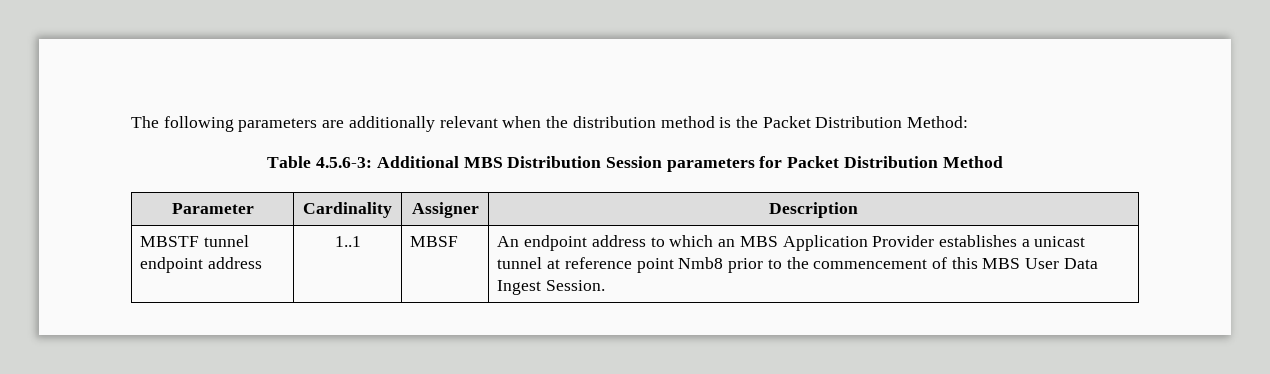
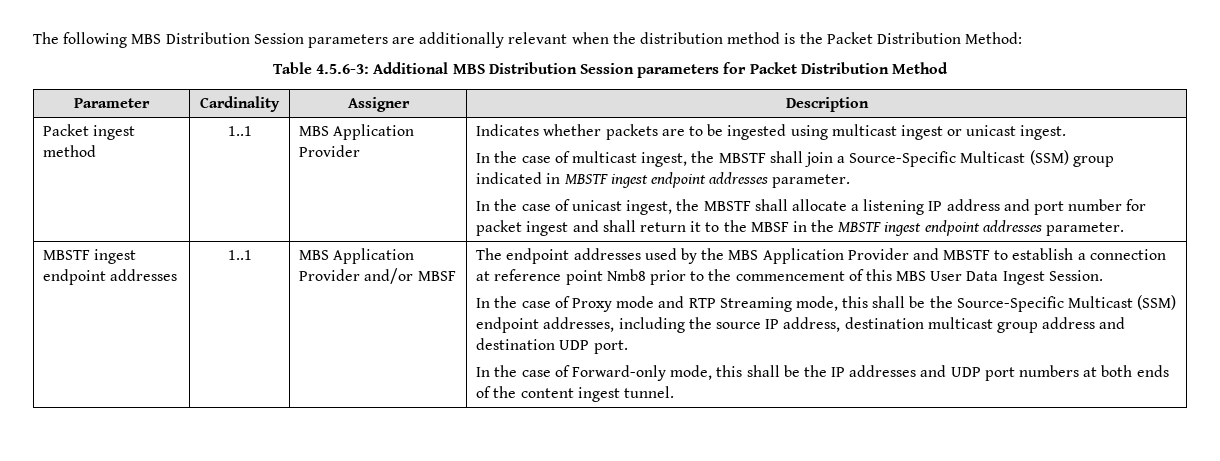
(234, 124) none -> [131,32,304,44] MBS Distribution Session
[140,235,250,247] [140,257,263,273] [334,236,361,247] [410,236,459,247] [497,235,1086,251] [497,257,543,269] MBSTF tunnel endpoint address | 1..1 | MBSF | An endpoint address to which an MBS Application Provider establishes a unicast tunnel -> [43,124,136,140] [43,145,97,157] [227,126,252,136] [299,124,415,140] [299,145,361,157] [476,124,1067,140] [476,150,1114,167] [476,172,851,188] [476,199,1147,215] [476,220,1124,236] [43,249,137,264] [43,269,178,285] [227,250,252,260] [299,248,415,264] [299,268,456,284] [476,248,1166,264] Packet ingest method | 1..1 | MBS Application Provider | Indicates whether packets are to be ingested using multicast ingest or unicast ingest. // In the case of multicast ingest, the MBSTF shall join a Source-Specific Multicast (SSM) group indicated in MBSTF ingest endpoint addresses parameter. // In the case of unicast ingest, the MBSTF shall allocate a listening IP address and port number for packet ingest and shall return it to the MBSF in the MBSTF ingest endpoint addresses parameter. // MBSTF ingest endpoint addresses | 1..1 | MBS Application Provider and/or MBSF | The endpoint addresses used by the MBS Application Provider and MBSTF to establish a connection
(606, 285) none -> [476,295,1177,312] [476,317,1126,333] [476,338,628,354] [476,365,1169,381] [476,386,674,402] // In the case of Proxy mode and RTP Streaming mode, this shall be the Source-Specific Multicast (SSM) endpoint addresses, including the source IP address, destination multicast group address and destination UDP port. // In the case of Forward-only mode, this shall be the IP addresses and UDP port numbers at both ends of the content ingest tunnel.

